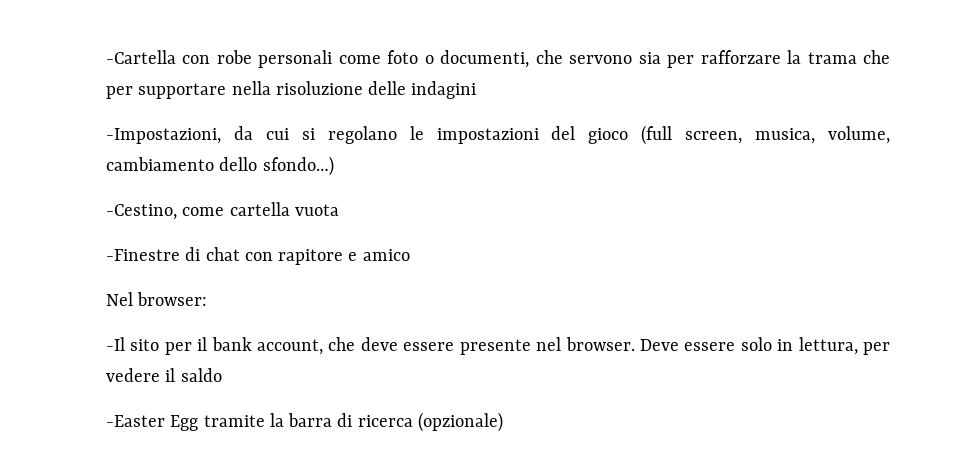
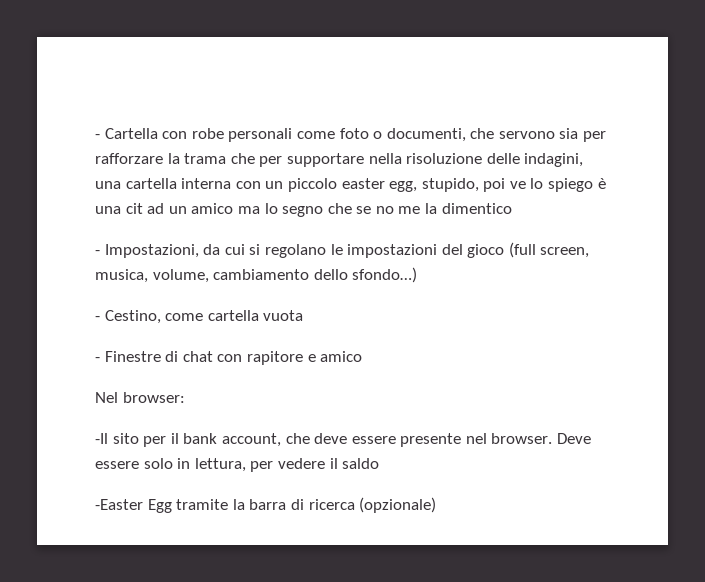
[106,50,176,64] -Cartella -> [95,128,158,139] - Cartella
[411,81,477,99] [106,128,221,144] indagini // -Impostazioni, -> [524,153,584,167] [95,178,606,192] [95,203,512,217] [95,244,199,258] indagini, una cartella interna con un piccolo easter egg, stupido, poi ve lo spiego è una cit ad un amico ma lo segno che se no me la dimentico // - Impostazioni,
[106,204,177,220] -Cestino, -> [95,310,161,324] - Cestino,
[106,249,180,261] -Finestre -> [95,351,161,362] - Finestre

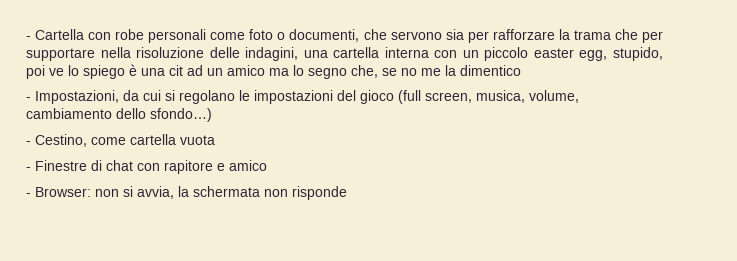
[327,203,352,214] che -> [351,65,378,78] che,
[95,392,185,403] [95,433,592,447] [95,458,380,472] [95,497,437,513] Nel browser: // -Il sito per il bank account, che deve essere presente nel browser. Deve essere solo in lettura, per vedere il saldo // -Easter Egg tramite la barra di ricerca (opzionale) -> [26,186,347,200] - Browser: non si avvia, la schermata non risponde

